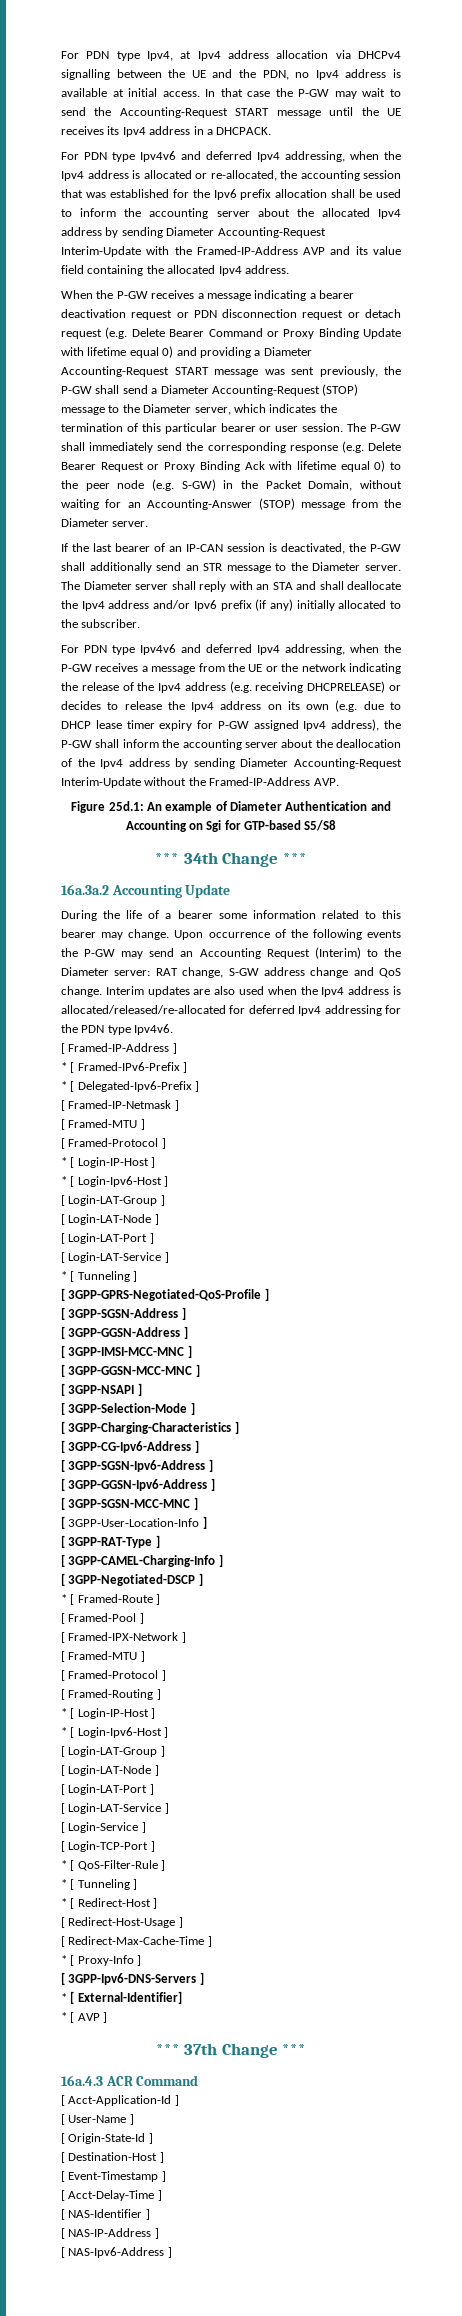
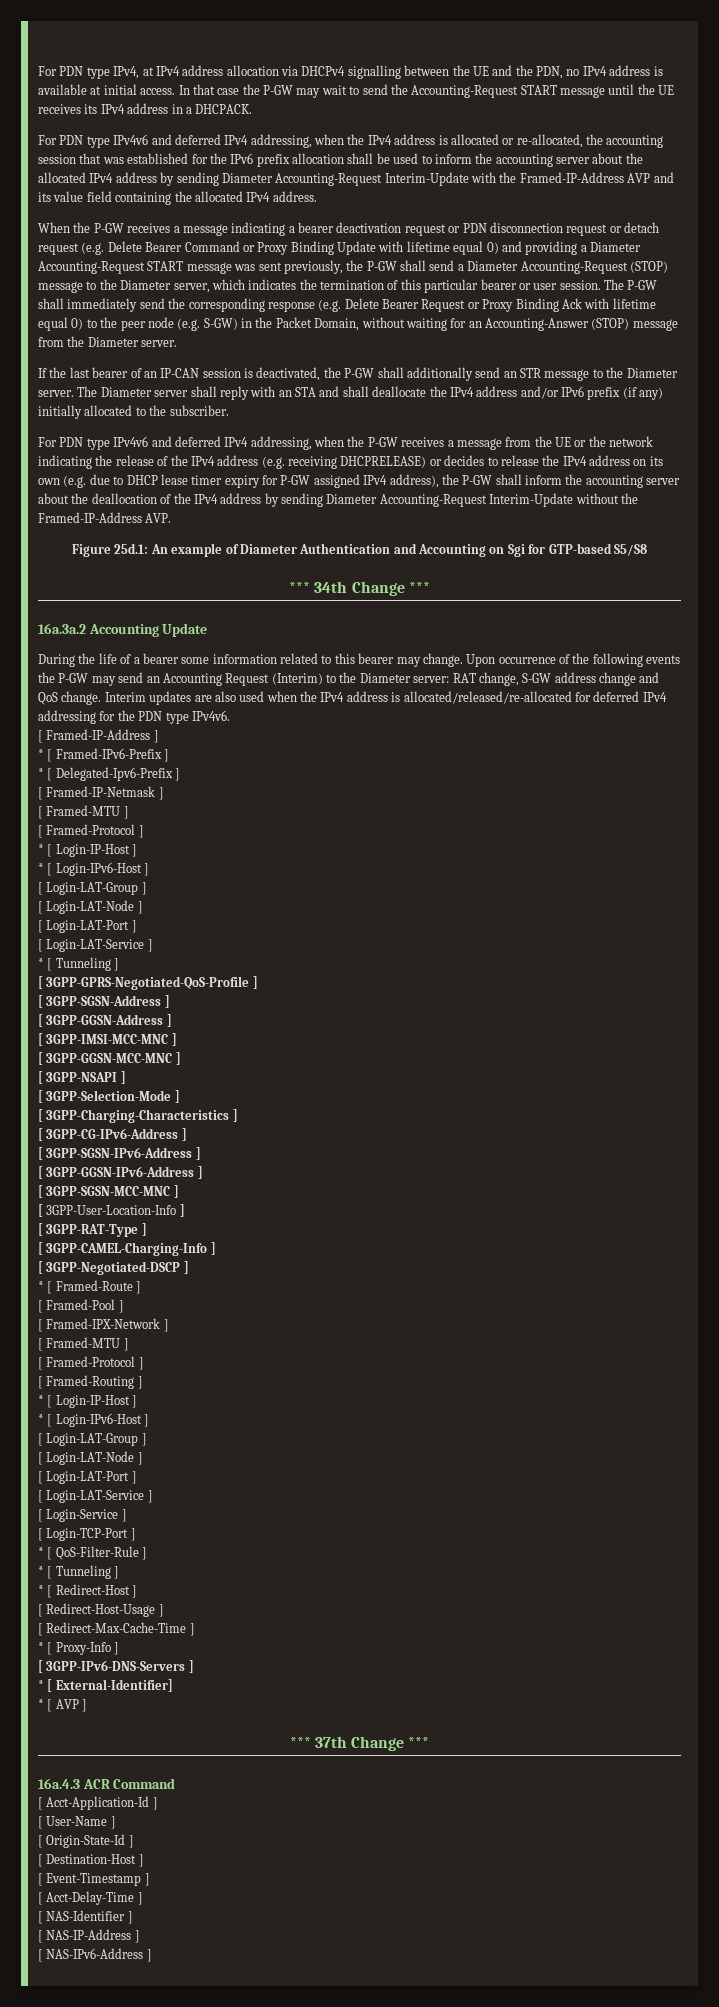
[61,51,221,61] For PDN type Ipv4, at Ipv4 -> [38,66,180,79] For PDN type IPv4, at IPv4
[315,70,339,80] Ipv4 -> [582,66,607,76] IPv4
[122,127,146,137] Ipv4 -> [100,104,125,114] IPv4
[140,151,401,162] [61,171,84,181] Ipv4v6 and deferred Ipv4 addressing, when the Ipv4 -> [113,134,392,148] IPv4v6 and deferred IPv4 addressing, when the IPv4
[213,189,237,200] Ipv6 -> [230,153,254,164] IPv6
[378,209,401,219] Ipv4 -> [89,173,114,183] IPv4
[218,266,242,276] Ipv4 -> [246,192,271,202] IPv4
[81,601,105,611] Ipv4 -> [449,387,474,397] IPv4
[193,600,217,611] Ipv6 -> [561,386,584,397] IPv6
[140,644,280,655] Ipv4v6 and deferred Ipv4 -> [113,436,249,447] IPv4v6 and deferred IPv4
[158,683,182,693] Ipv4 -> [190,456,215,466] IPv4
[191,702,215,712] Ipv4 -> [562,456,587,466] IPv4
[303,721,327,731] Ipv4 -> [363,475,388,485] IPv4
[100,759,124,769] Ipv4 -> [193,494,218,504] IPv4
[321,987,345,997] Ipv4 -> [320,692,345,702] IPv4
[298,1006,322,1016] Ipv4 -> [642,692,667,702] IPv4
[134,1024,174,1035] Ipv4v6. -> [191,710,230,721] IPv4v6.
[77,1176,162,1187] Login-Ipv6-Host -> [55,862,142,876] Login-IPv6-Host
[68,1440,199,1453] [61,1459,213,1472] [61,1478,208,1491] 3GPP-CG-Ipv6-Address ] // [ 3GPP-SGSN-Ipv6-Address ] // [ 3GPP-GGSN-Ipv6-Address -> [46,1128,187,1141] [38,1147,201,1160] [38,1166,195,1179] 3GPP-CG-IPv6-Address ] // [ 3GPP-SGSN-IPv6-Address ] // [ 3GPP-GGSN-IPv6-Address
[77,1727,162,1738] Login-Ipv6-Host -> [55,1413,142,1427] Login-IPv6-Host
[68,1973,197,1985] 3GPP-Ipv6-DNS-Servers -> [46,1660,186,1671] 3GPP-IPv6-DNS-Servers
[68,2247,165,2258] NAS-Ipv6-Address -> [46,1948,144,1959] NAS-IPv6-Address

